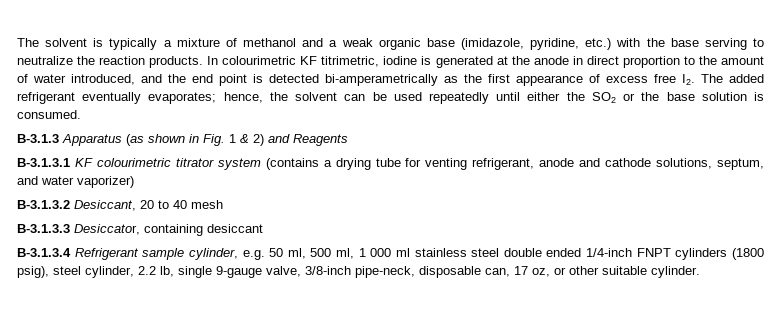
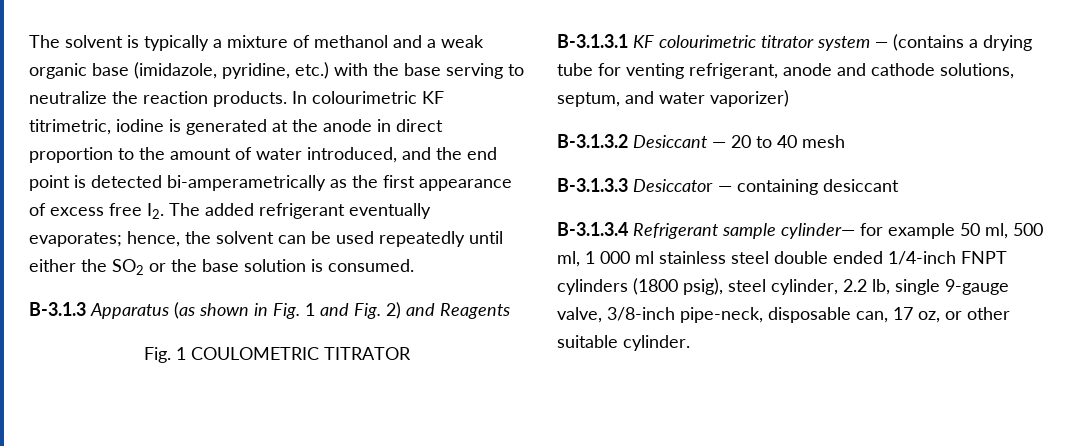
[240,134,249,143] & -> [320,303,381,319] and Fig.
(348, 140) none -> [144,347,411,363] // Fig. 1 COULOMETRIC TITRATOR
(261, 164) none -> [875,42,888,48] —
[74,200,136,211] Desiccant, -> [633,135,726,148] Desiccant —
[74,224,140,235] Desiccator, -> [633,179,732,192] Desiccator —
[188,248,265,260] cylinder, e.g. -> [781,223,955,239] cylinder— for example

